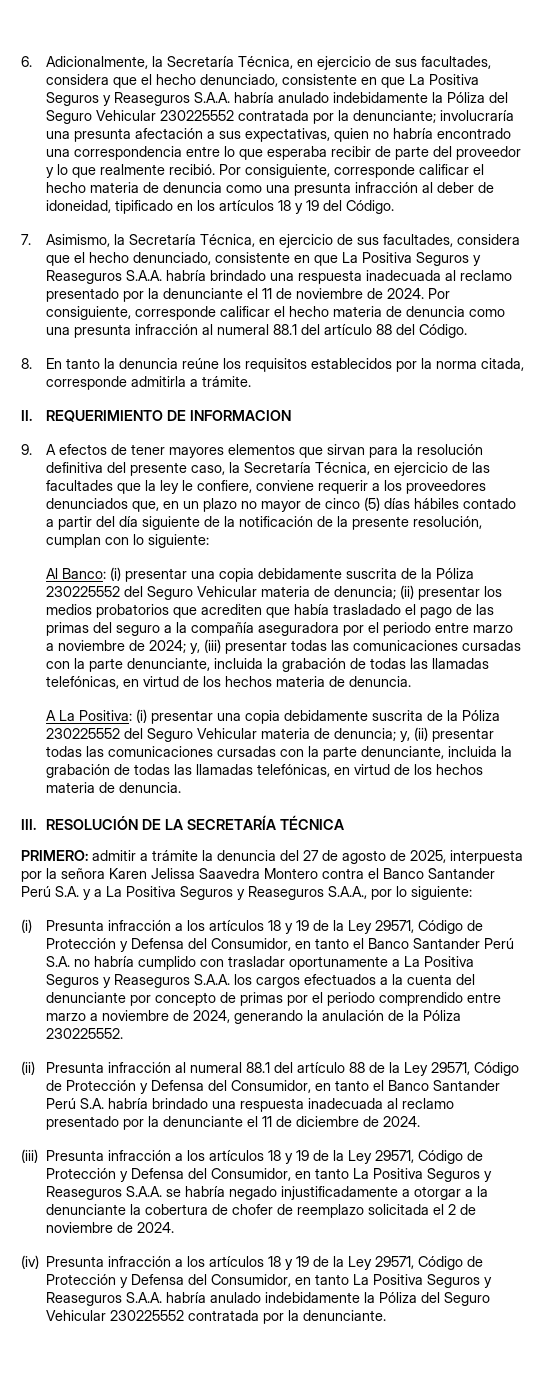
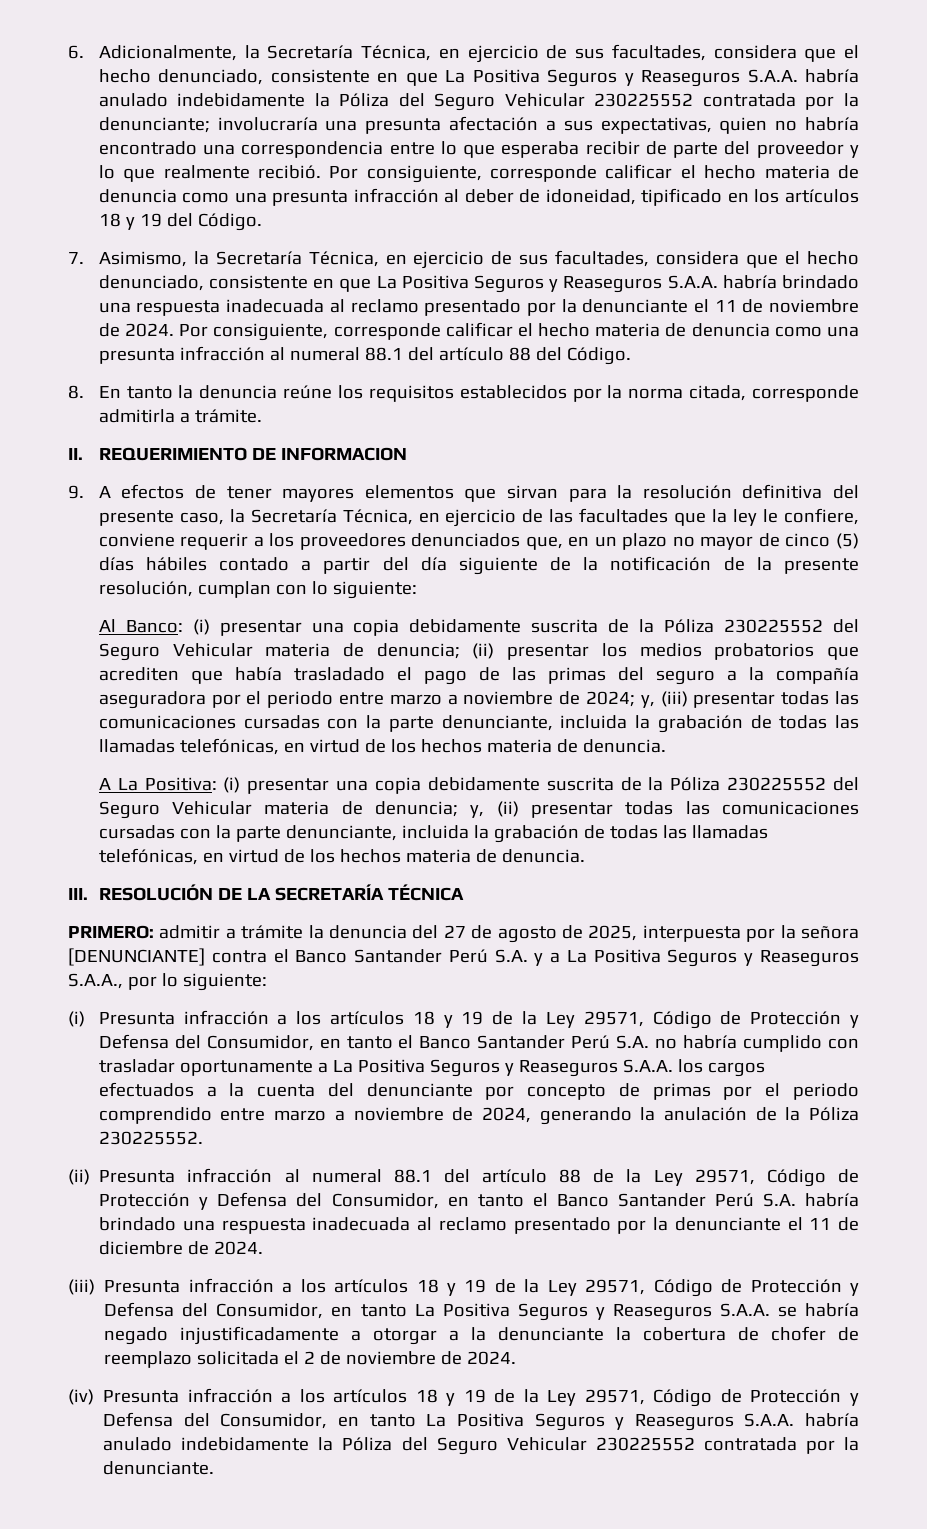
[109,868,318,879] Karen Jelissa Saavedra Montero -> [68,948,205,966] [DENUNCIANTE]

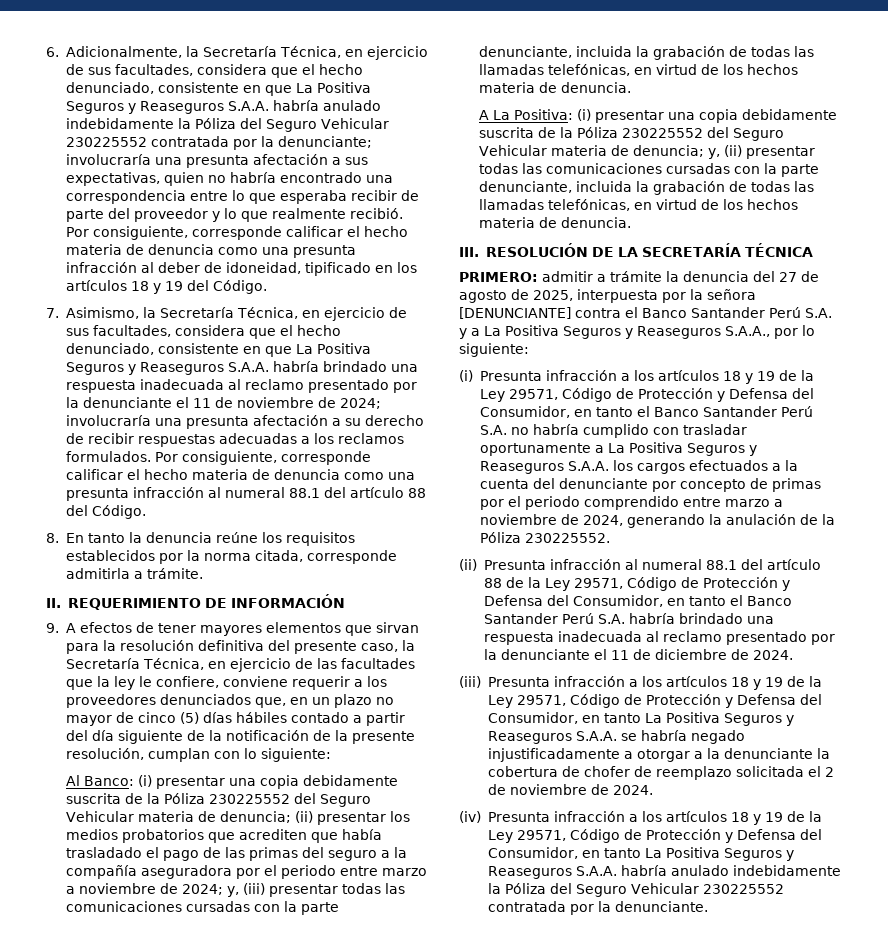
[124,323,174,337] 2024. -> [340,398,382,409] [66,415,425,429] [66,433,405,447] [66,451,152,462] 2024; involucraría una presunta afectación a su derecho de recibir respuestas adecuadas a los reclamos formulados.
[280,447,407,461] INFORMACION -> [230,594,345,608] INFORMACIÓN

